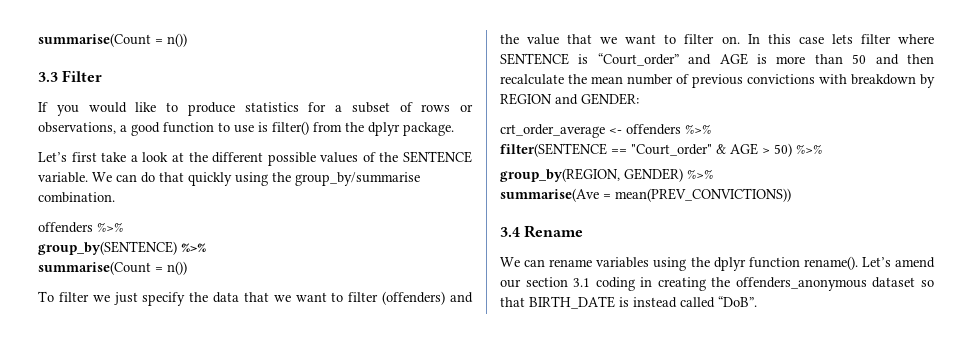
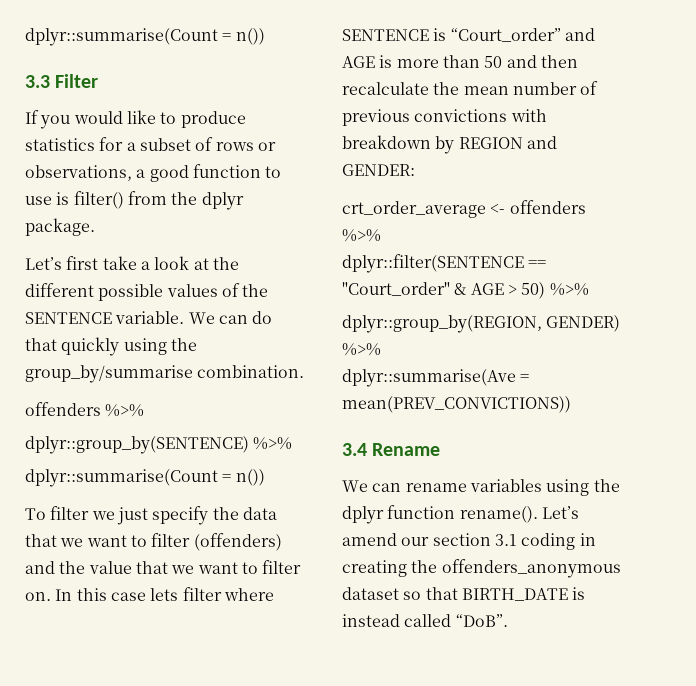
[38,33,151,47] summarise(Count -> [25,28,218,46] dplyr::summarise(Count
[38,241,206,255] [38,261,151,275] group_by(SENTENCE) %>% // summarise(Count -> [25,436,293,454] [25,469,218,487] dplyr::group_by(SENTENCE) %>% // dplyr::summarise(Count
[500,143,607,157] filter(SENTENCE -> [342,254,524,273] dplyr::filter(SENTENCE
[500,168,620,182] group_by(REGION, -> [342,315,542,333] dplyr::group_by(REGION,
[500,188,599,202] summarise(Ave -> [342,369,516,387] dplyr::summarise(Ave

